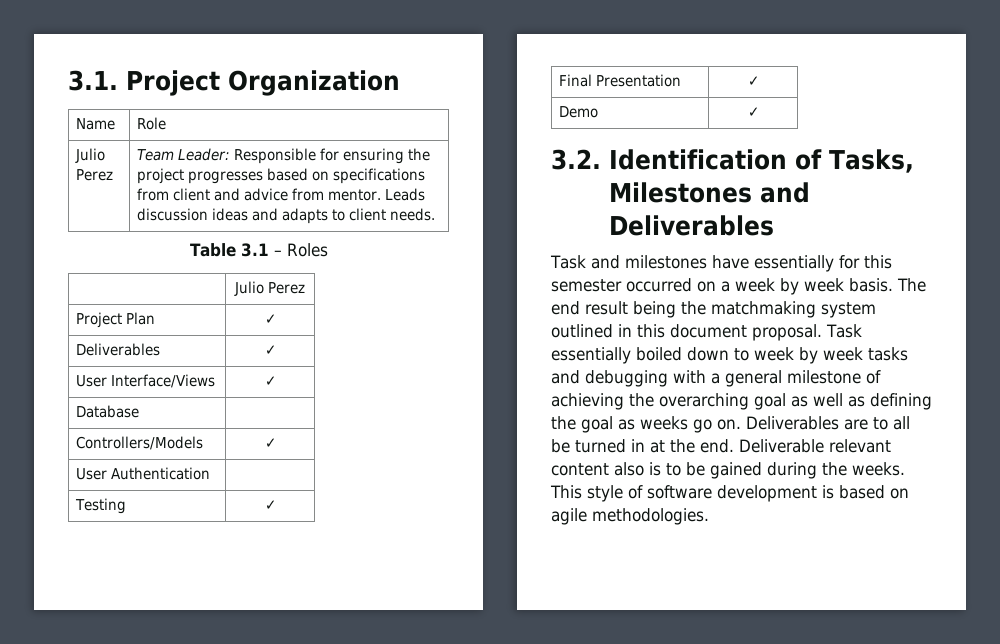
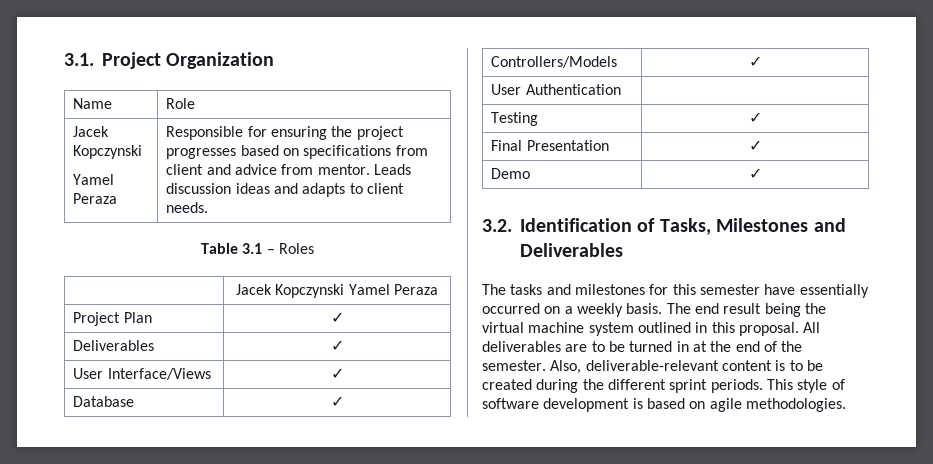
[75,148,106,163] [76,169,114,181] [137,148,231,161] Julio Perez | Team Leader: -> [73,126,110,137] [73,145,143,159] [73,174,115,185] [73,193,118,204] Jacek Kopczynski // Yamel Peraza |
[233,281,306,296] Julio Perez -> [236,284,438,298] Jacek Kopczynski Yamel Peraza
(140, 411) none -> [330,396,344,407] ✓
[550,255,834,272] Task and milestones have essentially -> [482,284,645,295] The tasks and milestones
(622, 285) none -> [764,284,869,298] have essentially
[735,278,844,295] week by week -> [576,303,623,317] weekly
[711,301,816,318] matchmaking -> [482,322,585,333] virtual machine
[670,324,862,341] [551,347,908,364] [551,370,881,387] [551,393,932,410] [551,416,839,433] document proposal. Task essentially boiled down to week by week tasks and debugging with a general milestone of achieving the overarching goal as well as defining the goal as weeks go on. Deliverables -> [738,322,821,336] [482,341,561,352] proposal. All deliverables
[893,416,910,430] all -> (605, 346) none
[700,439,891,453] [551,462,644,476] end. Deliverable relevant content also -> [735,341,803,352] [482,360,772,374] end of the semester. Also, deliverable-relevant content
[710,462,762,479] gained -> [482,379,532,390] created
[852,462,905,476] weeks. -> [607,379,763,393] different sprint periods.

